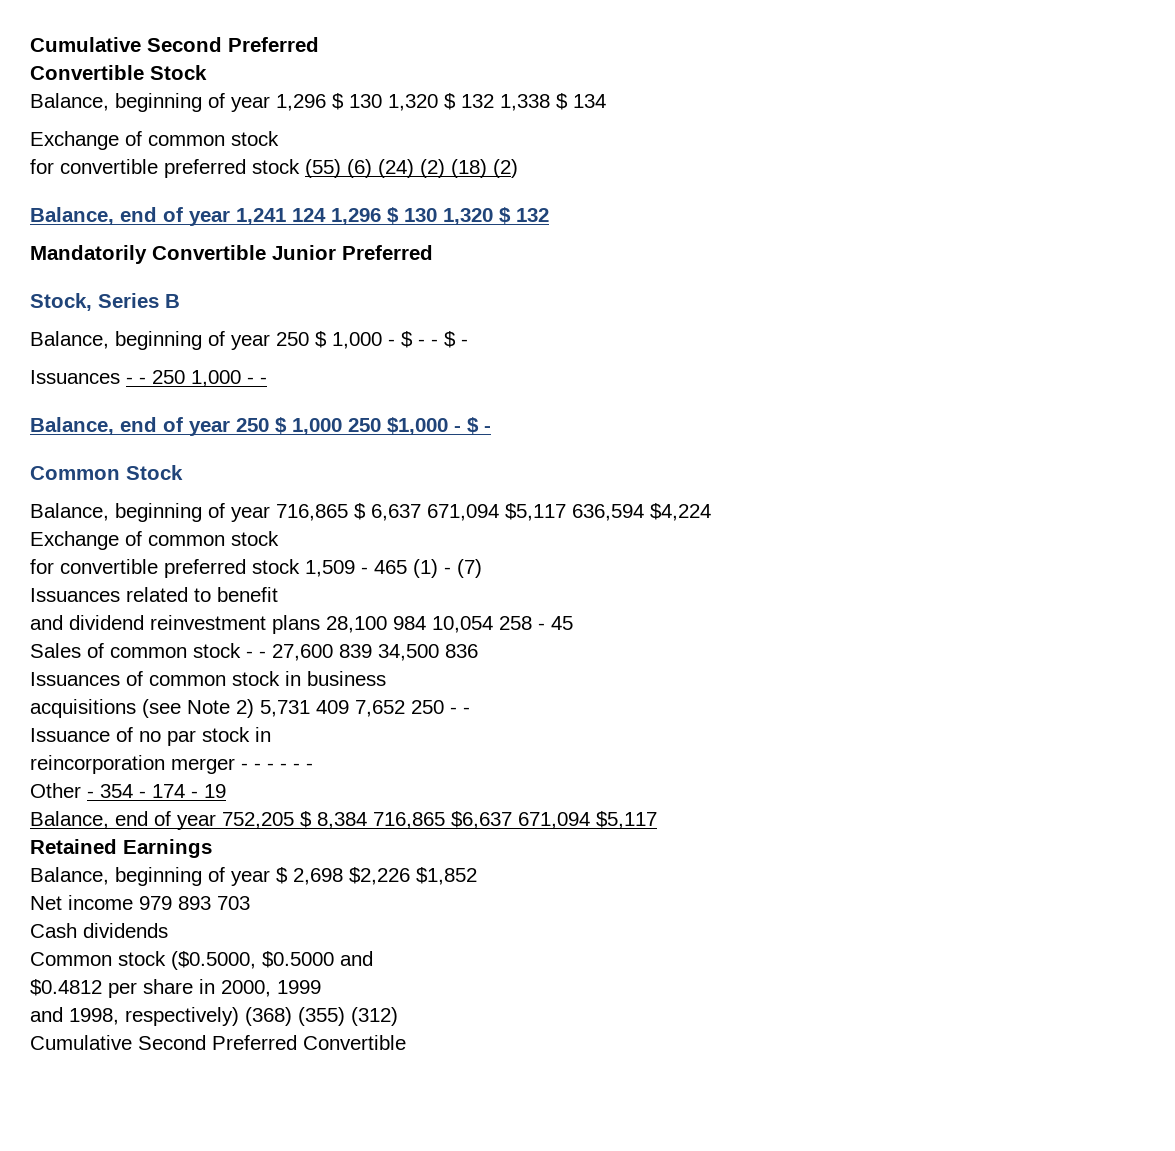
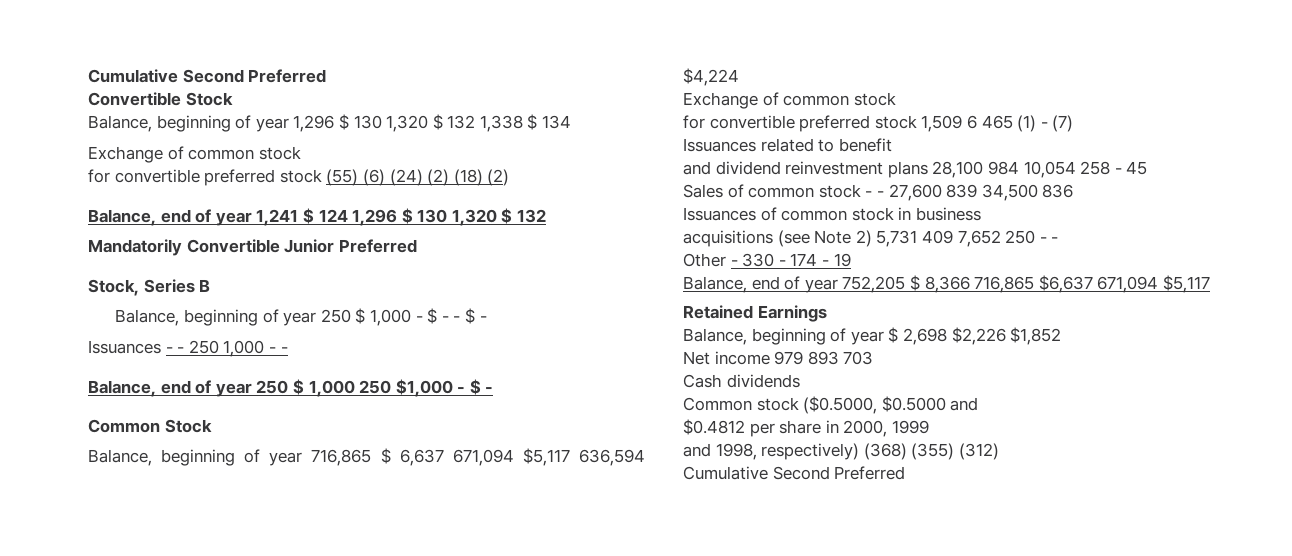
(286, 216) none -> [302,208,314,224] $
[361,567,368,574] - -> [966,115,977,129] 6
[30,727,271,746] [30,755,313,774] // Issuance of no par stock in // reincorporation merger - - - - - - -> (1059, 240) none
[100,784,133,798] 354 -> [742,253,775,267] 330
[317,812,367,829] 8,384 -> [924,276,970,293] 8,366
[303,1035,406,1050] Convertible -> (906, 473) none

